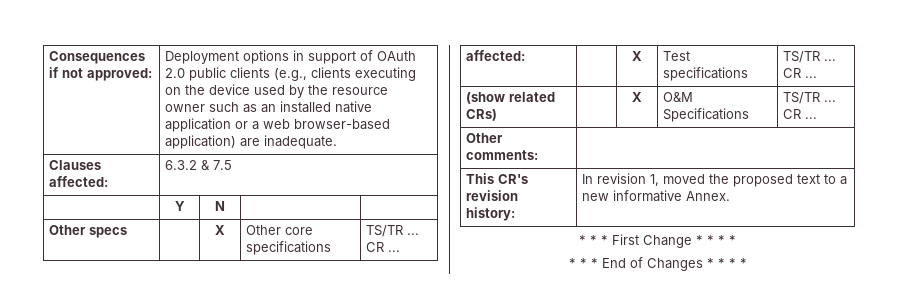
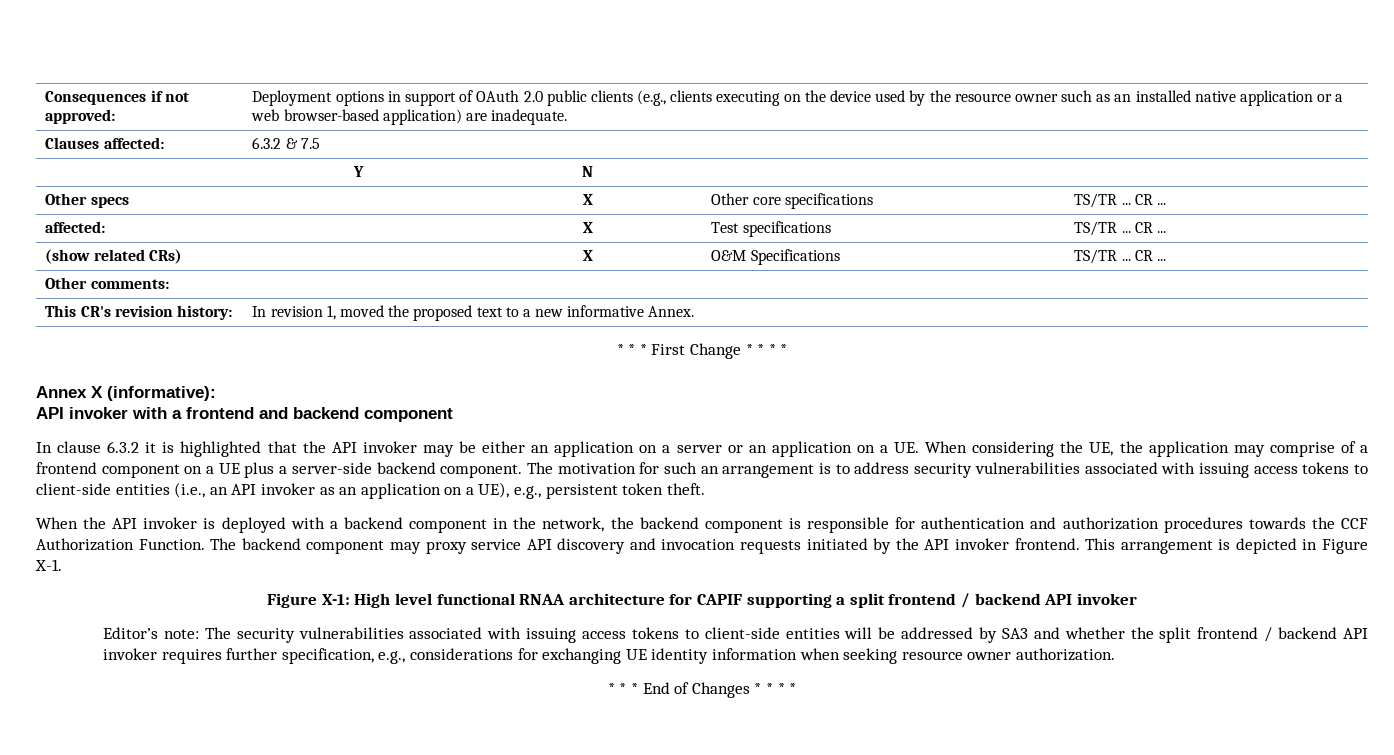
(736, 240) none -> [36,386,216,401] [36,407,453,422] [36,441,1368,457] [36,462,1368,478] [36,482,705,499] [36,517,1368,533] [36,538,1368,554] [35,559,62,571] [267,593,1137,608] [103,627,1369,643] [103,648,1115,664] // Annex X (informative): // API invoker with a frontend and backend component // In clause 6.3.2 it is highlighted that the API invoker may be either an application on a server or an application on a UE. When considering the UE, the application may comprise of a frontend component on a UE plus a server-side backend component. The motivation for such an arrangement is to address security vulnerabilities associated with issuing access tokens to client-side entities (i.e., an API invoker as an application on a UE), e.g., persistent token theft. // When the API invoker is deployed with a backend component in the network, the backend component is responsible for authentication and authorization procedures towards the CCF Authorization Function. The backend component may proxy service API discovery and invocation requests initiated by the API invoker frontend. This arrangement is depicted in Figure X-1. // Figure X-1: High level functional RNAA architecture for CAPIF supporting a split frontend / backend API invoker // Editor’s note: The security vulnerabilities associated with issuing access tokens to client-side entities will be addressed by SA3 and whether the split frontend / backend API invoker requires further specification, e.g., considerations for exchanging UE identity information when seeking resource owner authorization.

